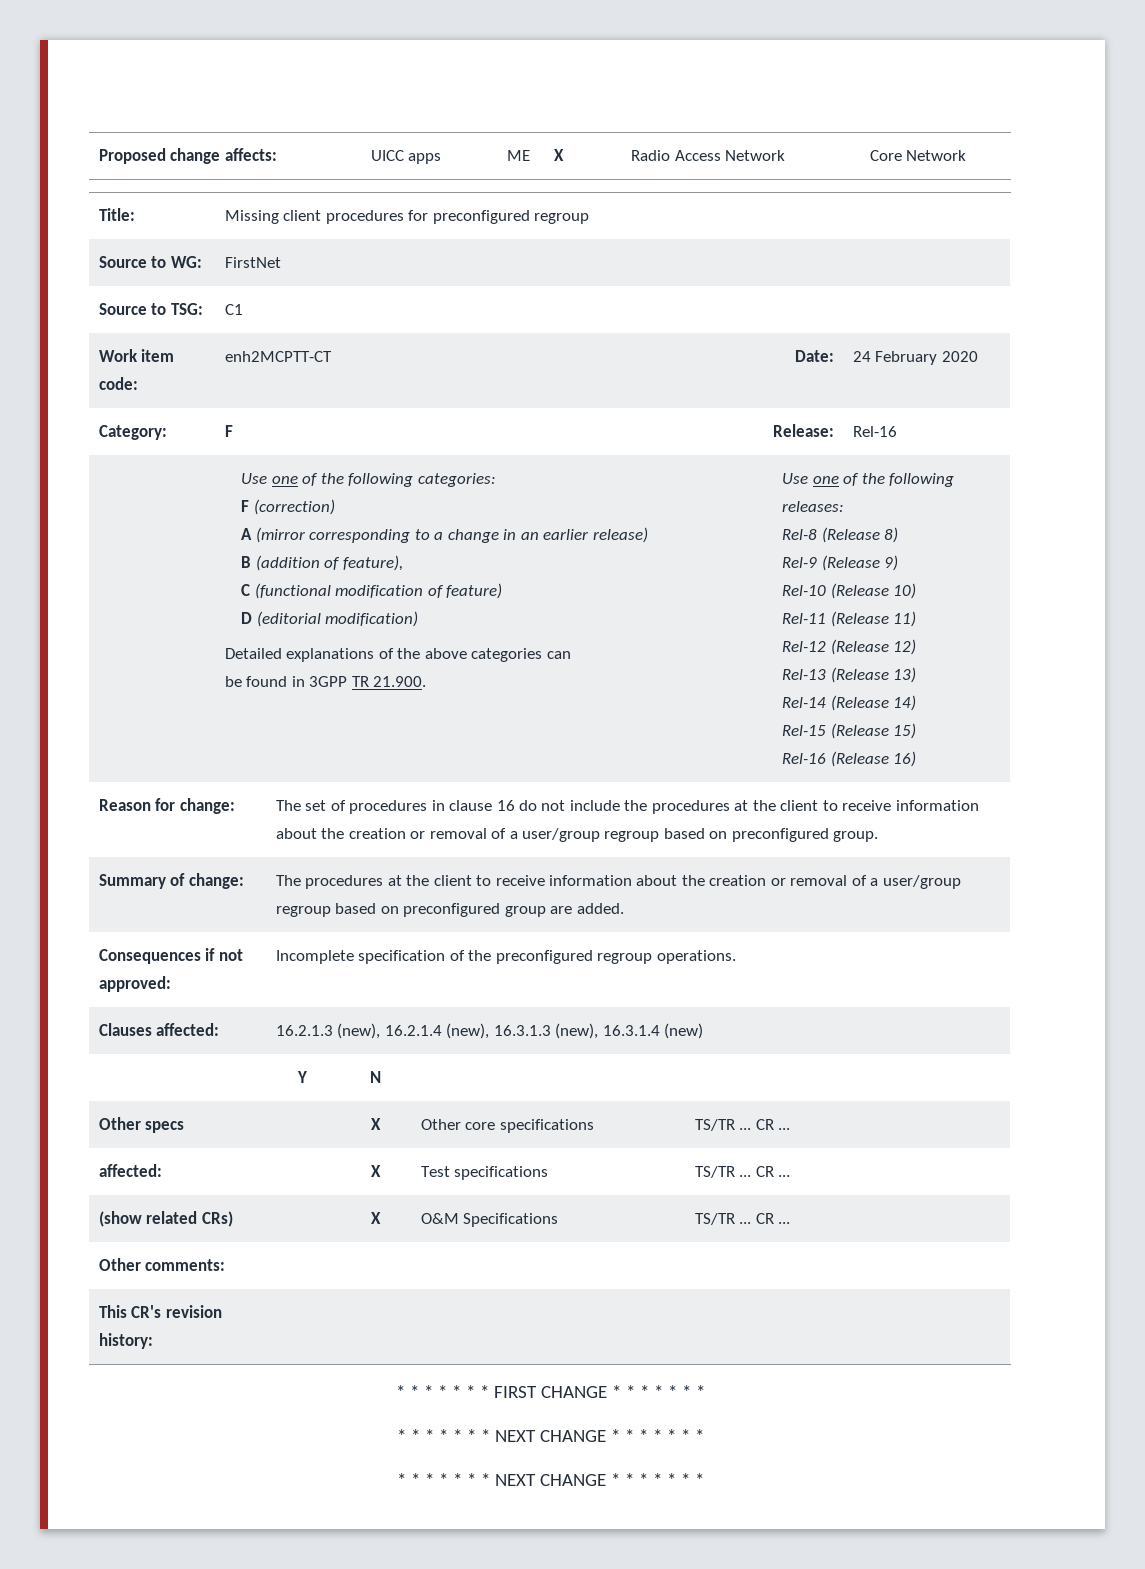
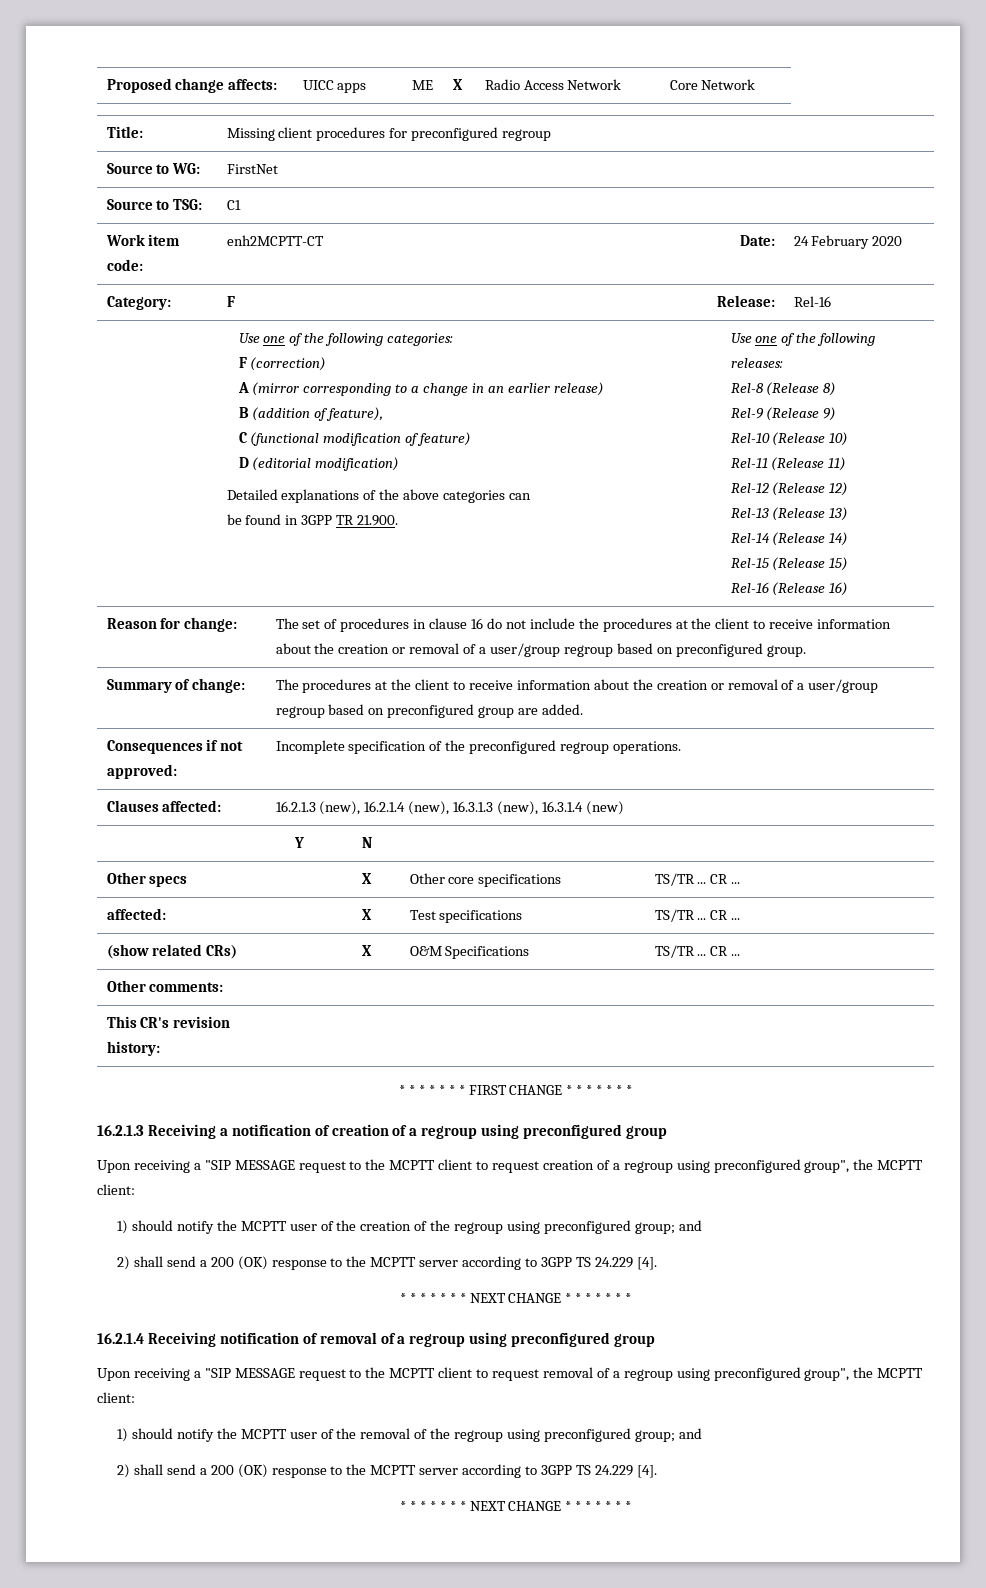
(705, 1391) none -> [97,1124,668,1139] [97,1159,924,1173] [97,1184,135,1195] [117,1220,702,1234] [117,1256,657,1270] // 16.2.1.3 Receiving a notification of creation of a regroup using preconfigured group // Upon receiving a "SIP MESSAGE request to the MCPTT client to request creation of a regroup using preconfigured group", the MCPTT client: // 1) should notify the MCPTT user of the creation of the regroup using preconfigured group; and // 2) shall send a 200 (OK) response to the MCPTT server according to 3GPP TS 24.229 [4].
(704, 1435) none -> [97,1332,656,1347] [97,1367,924,1381] [97,1392,135,1403] [117,1428,702,1442] [117,1464,657,1478] // 16.2.1.4 Receiving notification of removal of a regroup using preconfigured group // Upon receiving a "SIP MESSAGE request to the MCPTT client to request removal of a regroup using preconfigured group", the MCPTT client: // 1) should notify the MCPTT user of the removal of the regroup using preconfigured group; and // 2) shall send a 200 (OK) response to the MCPTT server according to 3GPP TS 24.229 [4].

